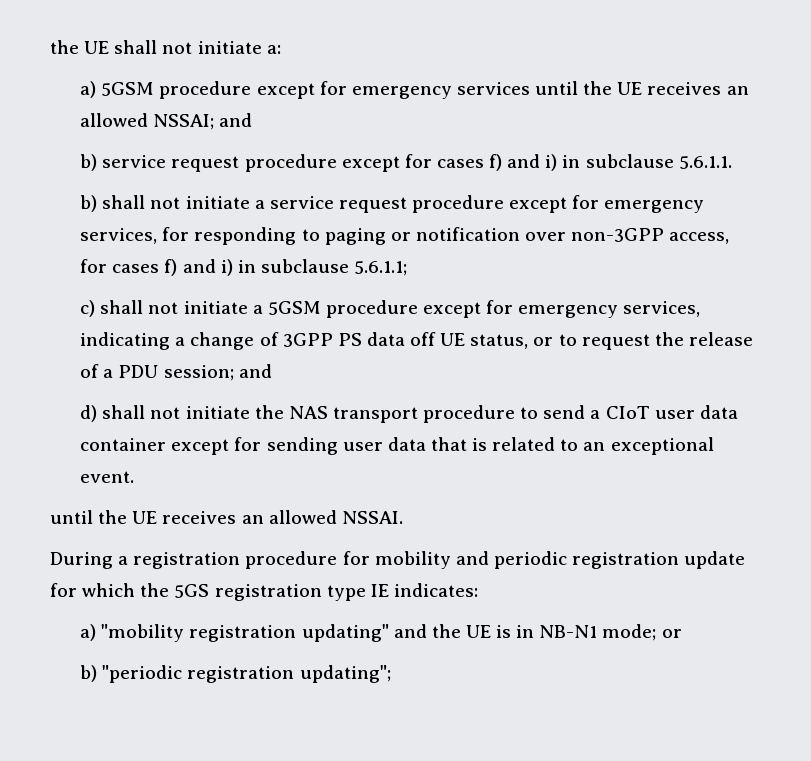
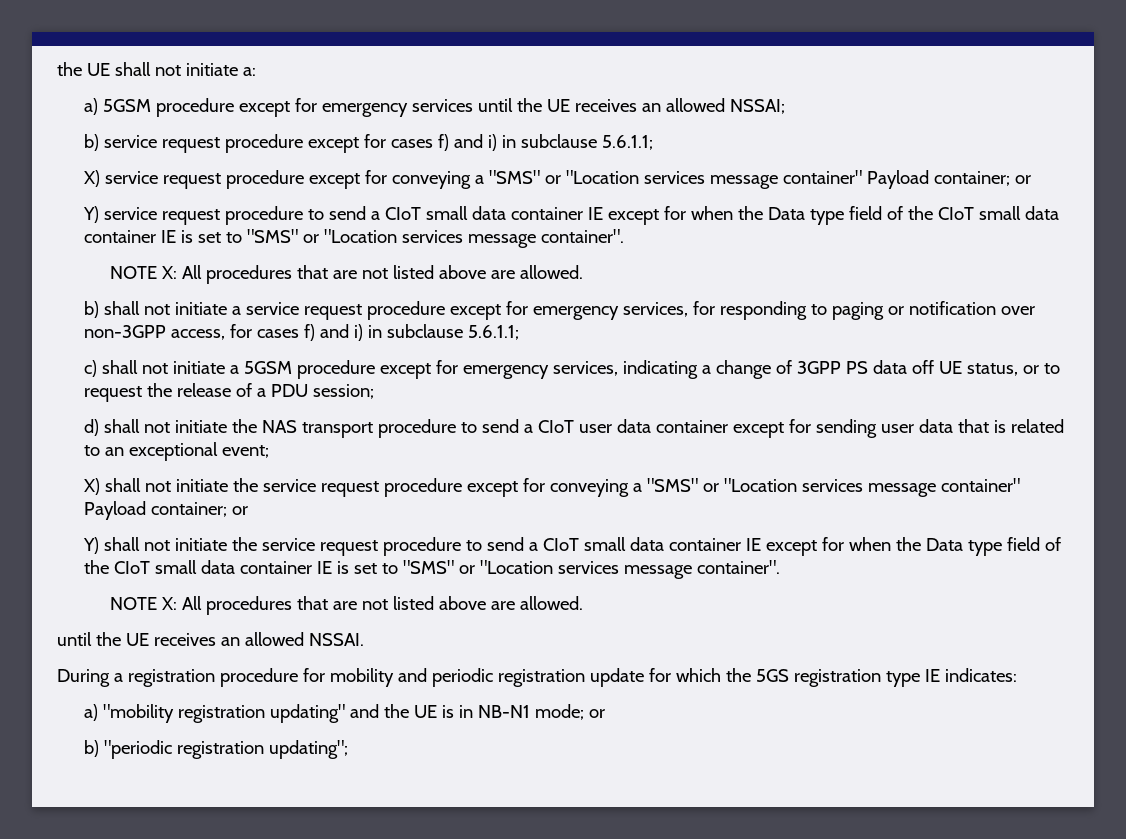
[219,113,253,127] and -> (785, 106) none
[678,156,732,169] 5.6.1.1. -> [601,135,653,150] [83,170,1031,189] [82,206,1059,225] [83,229,624,248] [110,265,584,284] 5.6.1.1; // X) service request procedure except for conveying a "SMS" or "Location services message container" Payload container; or // Y) service request procedure to send a CIoT small data container IE except for when the Data type field of the CIoT small data container IE is set to "SMS" or "Location services message container". // NOTE X: All procedures that are not listed above are allowed.
[238,364,272,378] and -> (374, 391) none
[80,471,135,483] event. -> [221,445,269,458] [83,478,1020,497] [83,501,248,520] [82,537,1061,556] [83,560,780,579] [110,596,584,615] event; // X) shall not initiate the service request procedure except for conveying a "SMS" or "Location services message container" Payload container; or // Y) shall not initiate the service request procedure to send a CIoT small data container IE except for when the Data type field of the CIoT small data container IE is set to "SMS" or "Location services message container". // NOTE X: All procedures that are not listed above are allowed.

